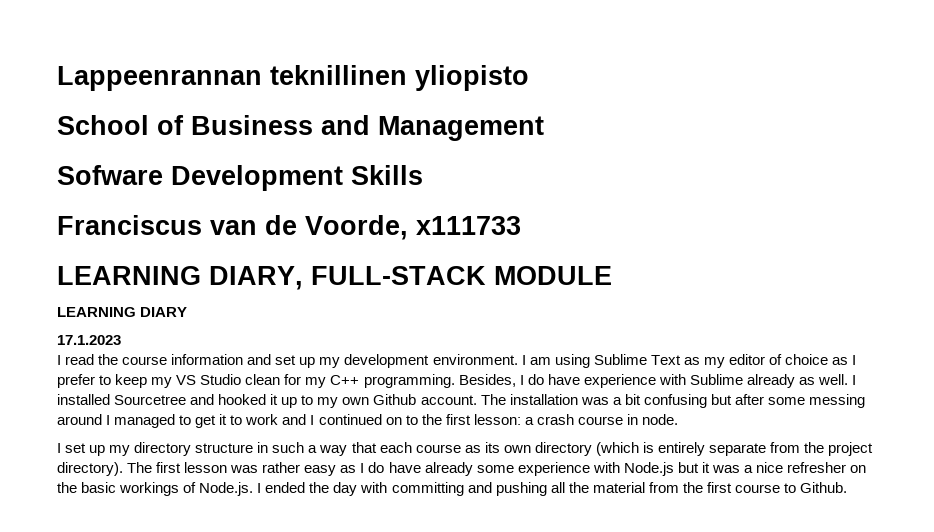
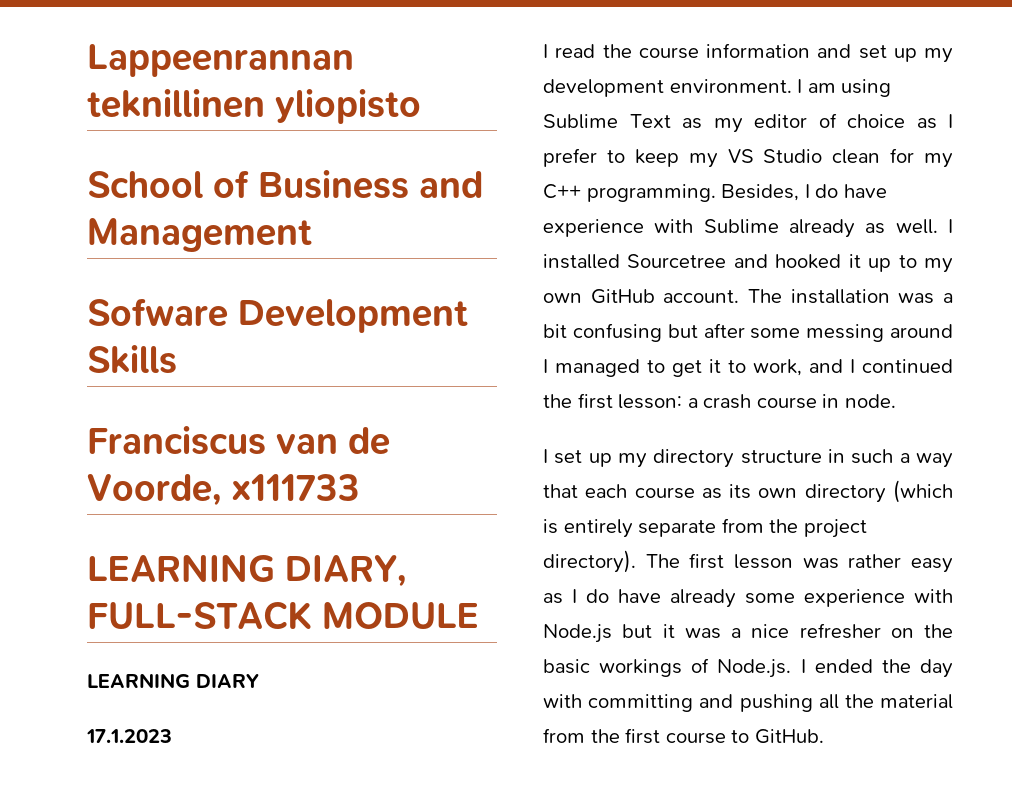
[373,394,417,405] Github -> [590,289,655,304] GitHub
[245,414,279,425] work -> [753,359,802,376] work,
[385,415,418,425] on to -> (953, 366) none
[800,482,848,493] Github. -> [754,729,824,744] GitHub.

